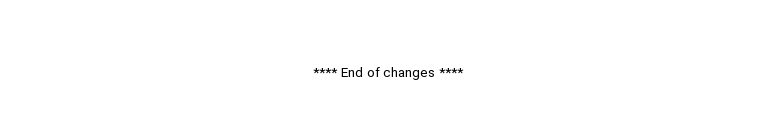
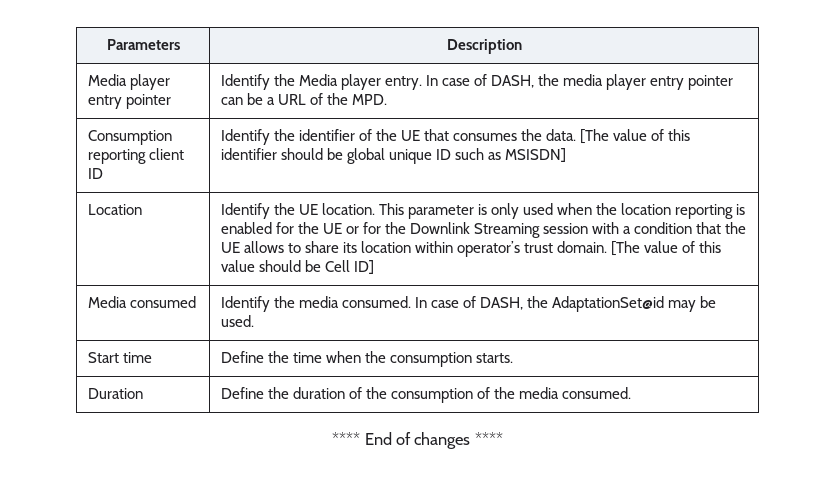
(313, 72) none -> [106,39,180,50] [446,39,522,54] [87,74,170,90] [87,94,171,109] [220,74,734,90] [220,93,387,105] [87,130,172,145] [87,148,184,164] [87,168,103,179] [220,129,691,145] [220,148,566,164] [87,204,142,215] [220,203,746,219] [220,222,747,238] [220,241,722,257] [220,260,374,274] [87,296,196,308] [220,296,717,312] [220,315,254,327] [87,352,152,363] [220,351,513,367] [87,388,143,399] [220,387,632,403] Parameters | Description // Media player entry pointer | Identify the Media player entry. In case of DASH, the media player entry pointer can be a URL of the MPD. // Consumption reporting client ID | Identify the identifier of the UE that consumes the data. [The value of this identifier should be global unique ID such as MSISDN] // Location | Identify the UE location. This parameter is only used when the location reporting is enabled for the UE or for the Downlink Streaming session with a condition that the UE allows to share its location within operator’s trust domain. [The value of this value should be Cell ID] // Media consumed | Identify the media consumed. In case of DASH, the AdaptationSet@id may be used. // Start time | Define the time when the consumption starts. // Duration | Define the duration of the consumption of the media consumed. //

